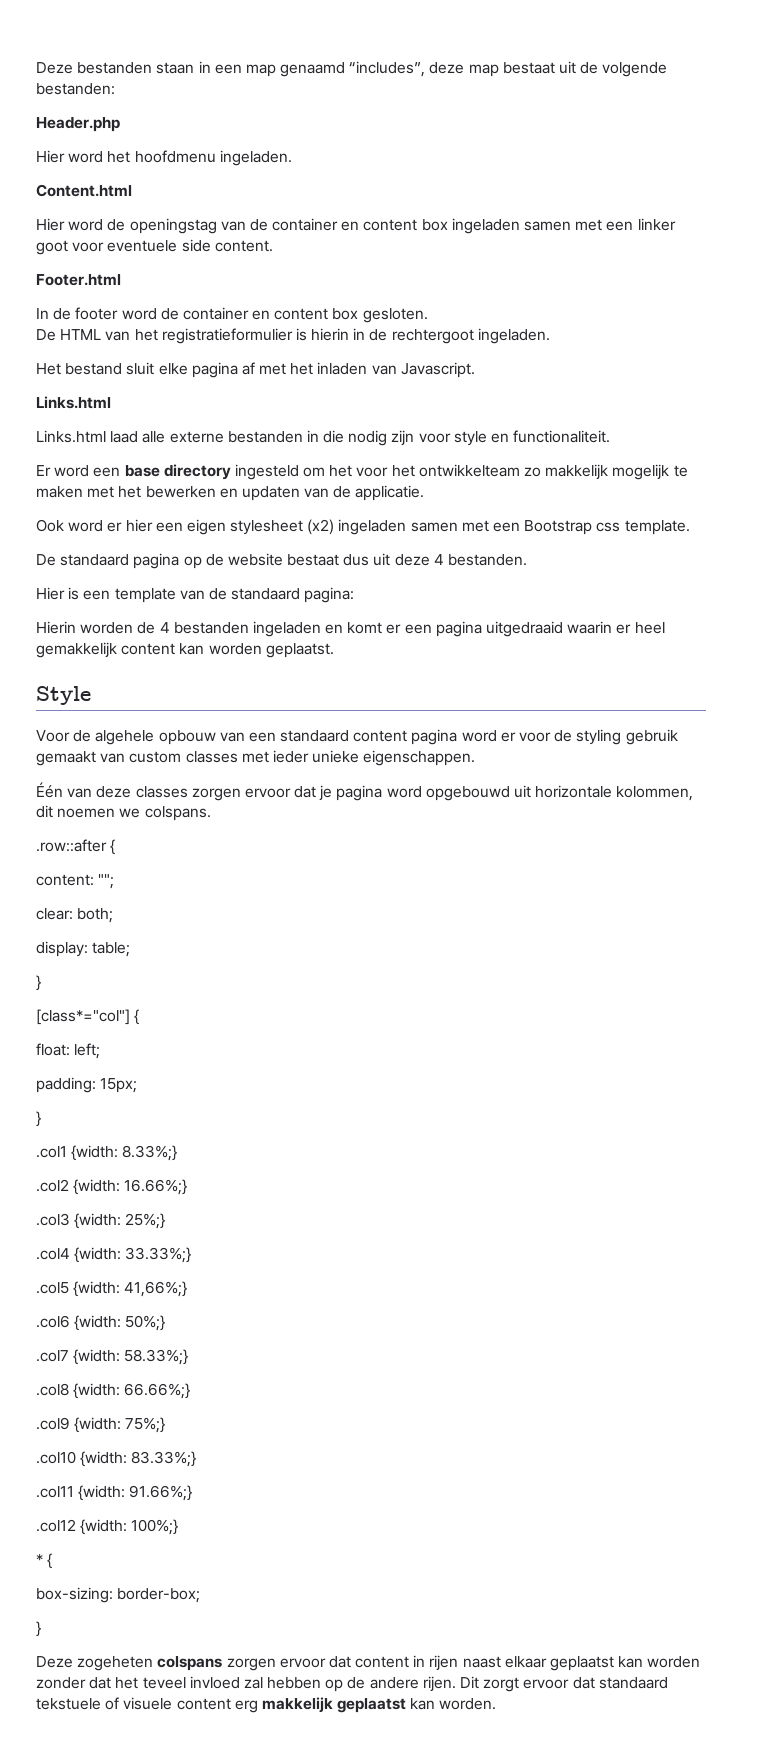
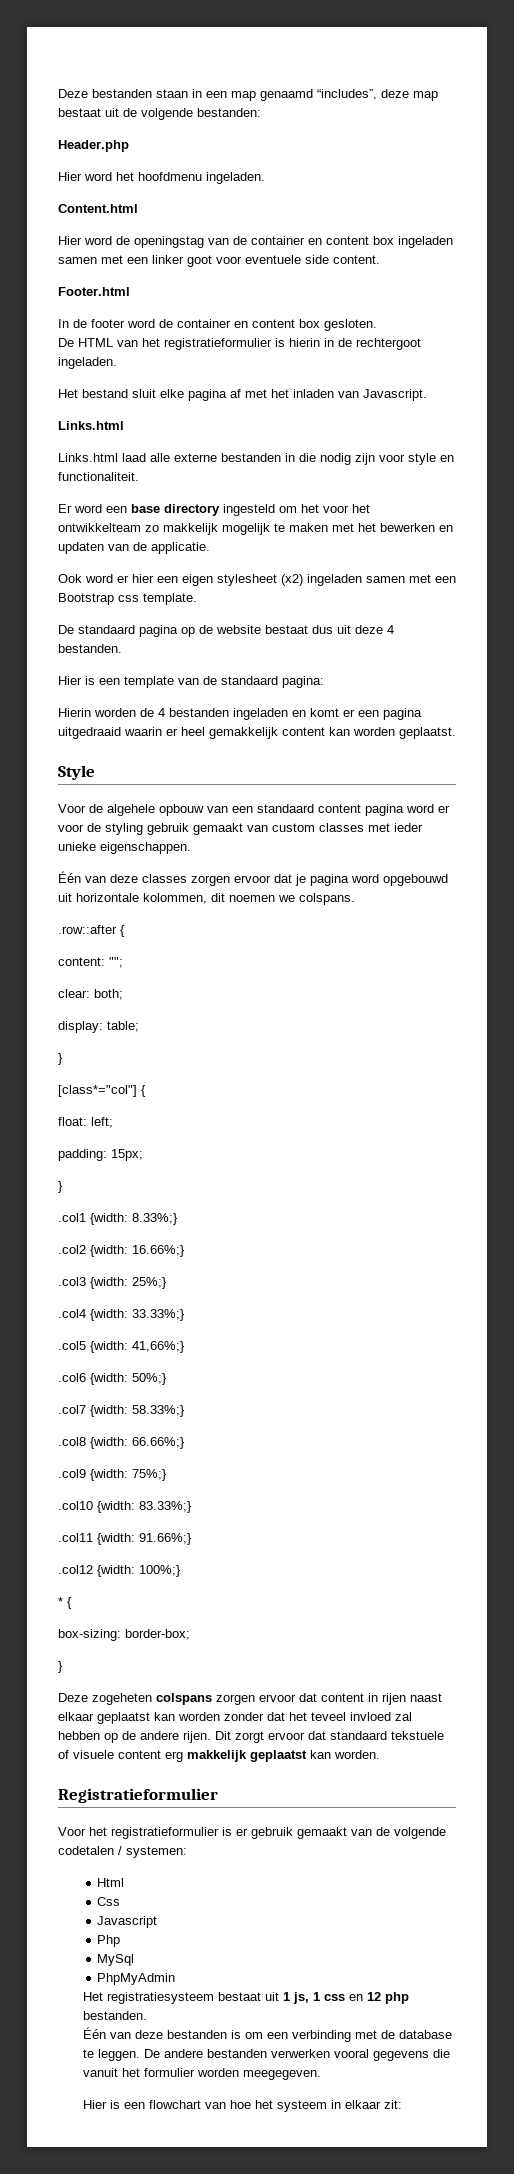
(497, 1704) none -> [58,1788,218,1803] [58,1827,446,1839] [58,1846,187,1858] [97,1878,125,1887] [97,1897,121,1906] [97,1916,158,1928] [97,1935,121,1947] [97,1954,135,1966] [97,1973,176,1985] [83,1992,410,2004] [83,2011,148,2020] [83,2027,453,2042] [83,2049,451,2061] [83,2068,322,2080] [83,2100,403,2112] // Registratieformulier // Voor het registratieformulier is er gebruik gemaakt van de volgende codetalen / systemen: // Html // Css // Javascript // Php // MySql // PhpMyAdmin // Het registratiesysteem bestaat uit 1 js, 1 css en 12 php bestanden. // Één van deze bestanden is om een verbinding met de database te leggen. De andere bestanden verwerken vooral gegevens die vanuit het formulier worden meegegeven. // Hier is een flowchart van hoe het systeem in elkaar zit:

